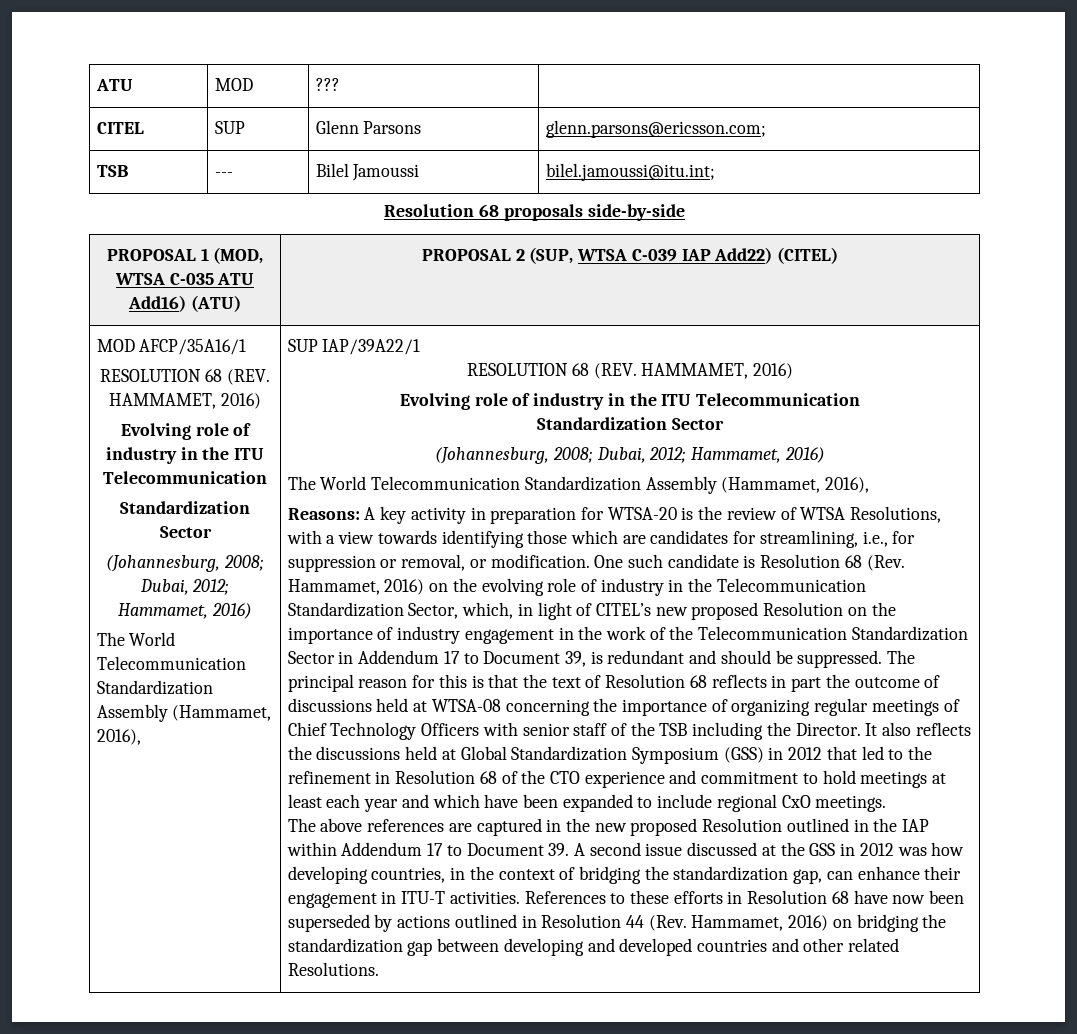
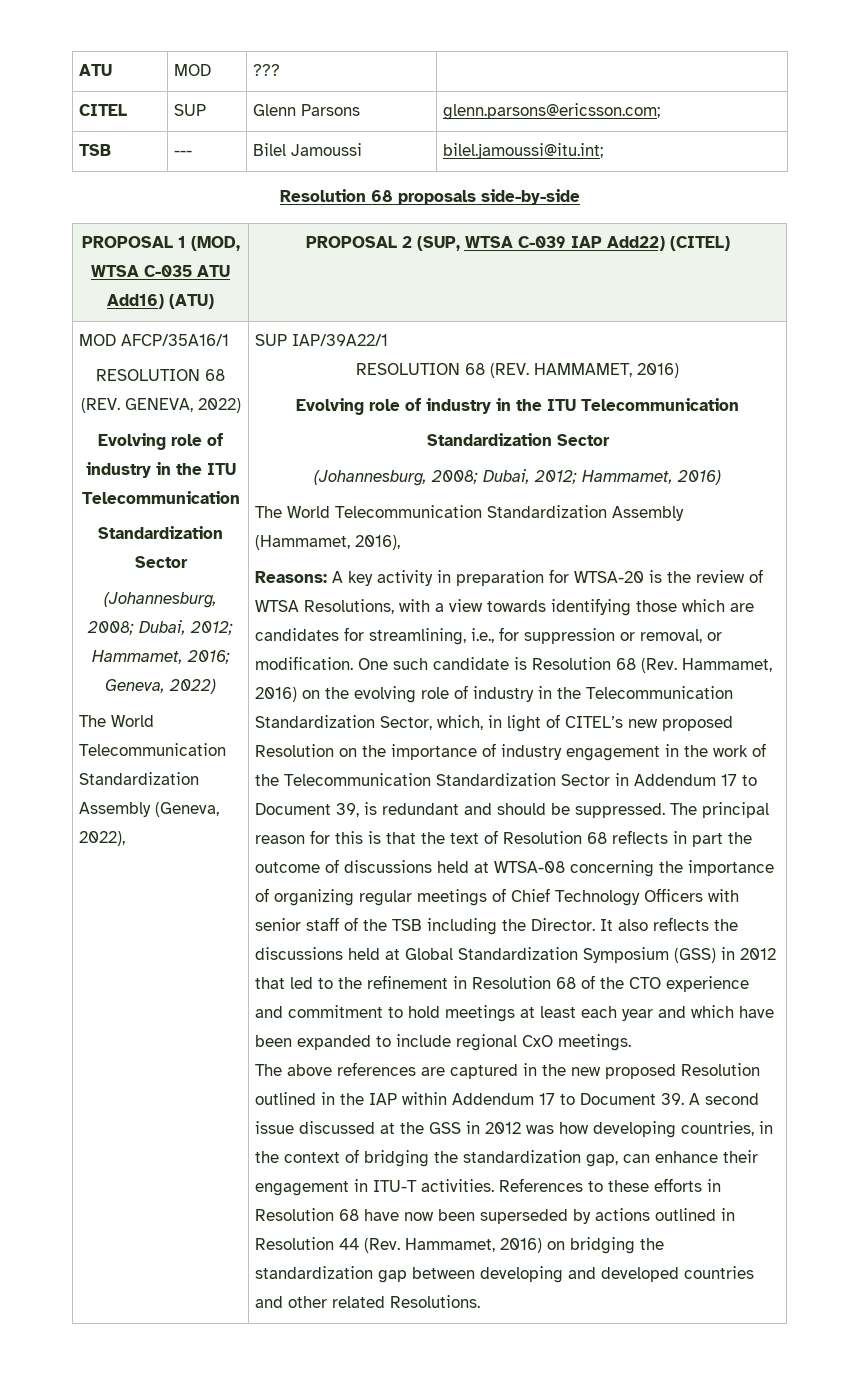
[109,393,261,409] HAMMAMET, 2016) -> [124,398,241,413] GENEVA, 2022)
[211,603,252,619] [96,632,176,646] [96,656,246,670] [96,680,213,695] [96,704,272,722] [96,729,141,745] 2016) // The World Telecommunication Standardization Assembly (Hammamet, 2016), -> [186,650,230,664] [105,679,216,694] [79,715,155,727] [79,743,227,756] [79,772,200,785] [79,802,220,817] [79,831,126,846] 2016; Geneva, 2022) // The World Telecommunication Standardization Assembly (Geneva, 2022),

